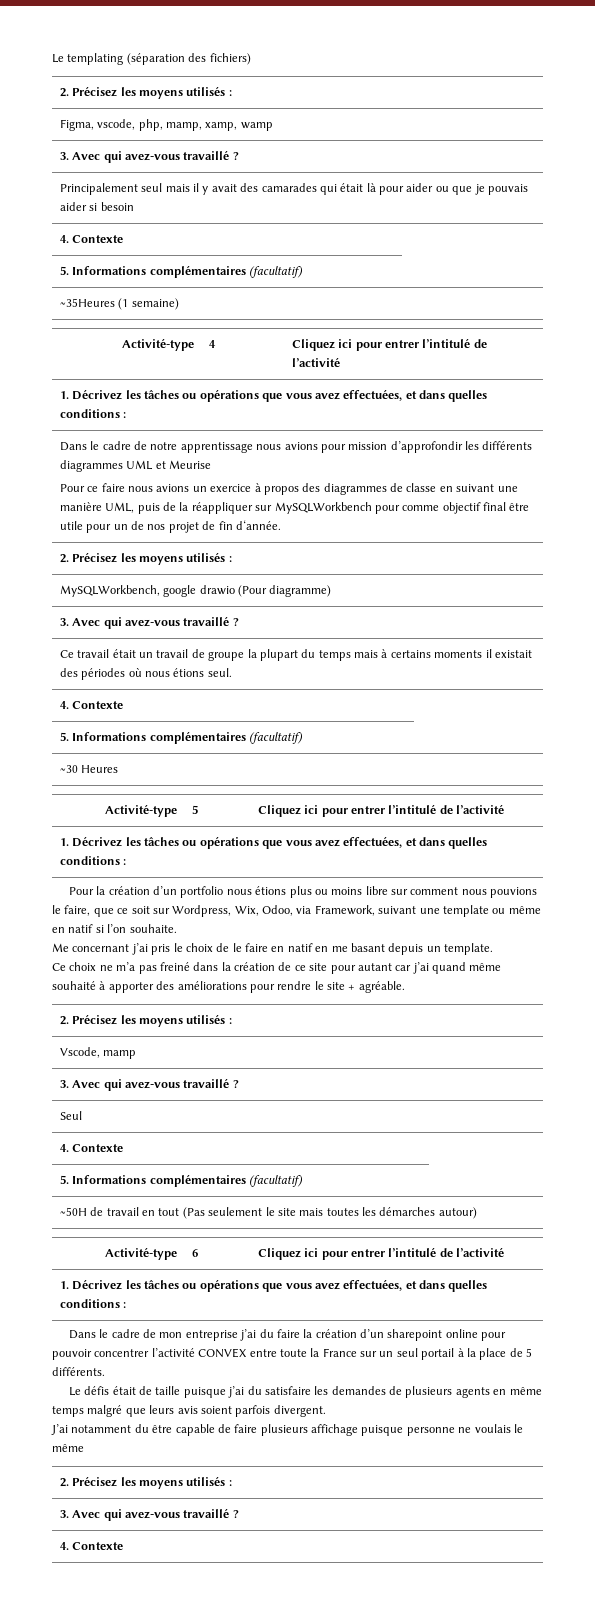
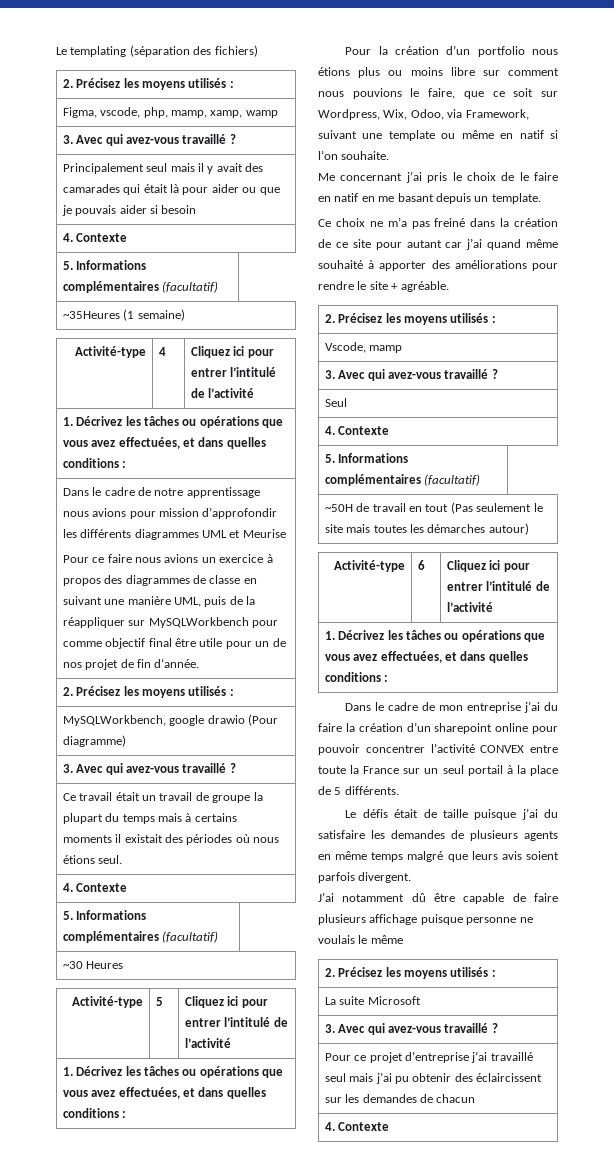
[134,1424,149,1433] du -> [411,893,426,902] dû
[59,1509,239,1521] // 3. Avec qui avez-vous travaillé ? -> [324,996,421,1005] [324,1023,498,1035] [324,1051,533,1063] [324,1072,543,1084] [324,1094,476,1103] // La suite Microsoft // 3. Avec qui avez-vous travaillé ? // Pour ce projet d’entreprise j’ai travaillé seul mais j’ai pu obtenir des éclaircissent sur les demandes de chacun

